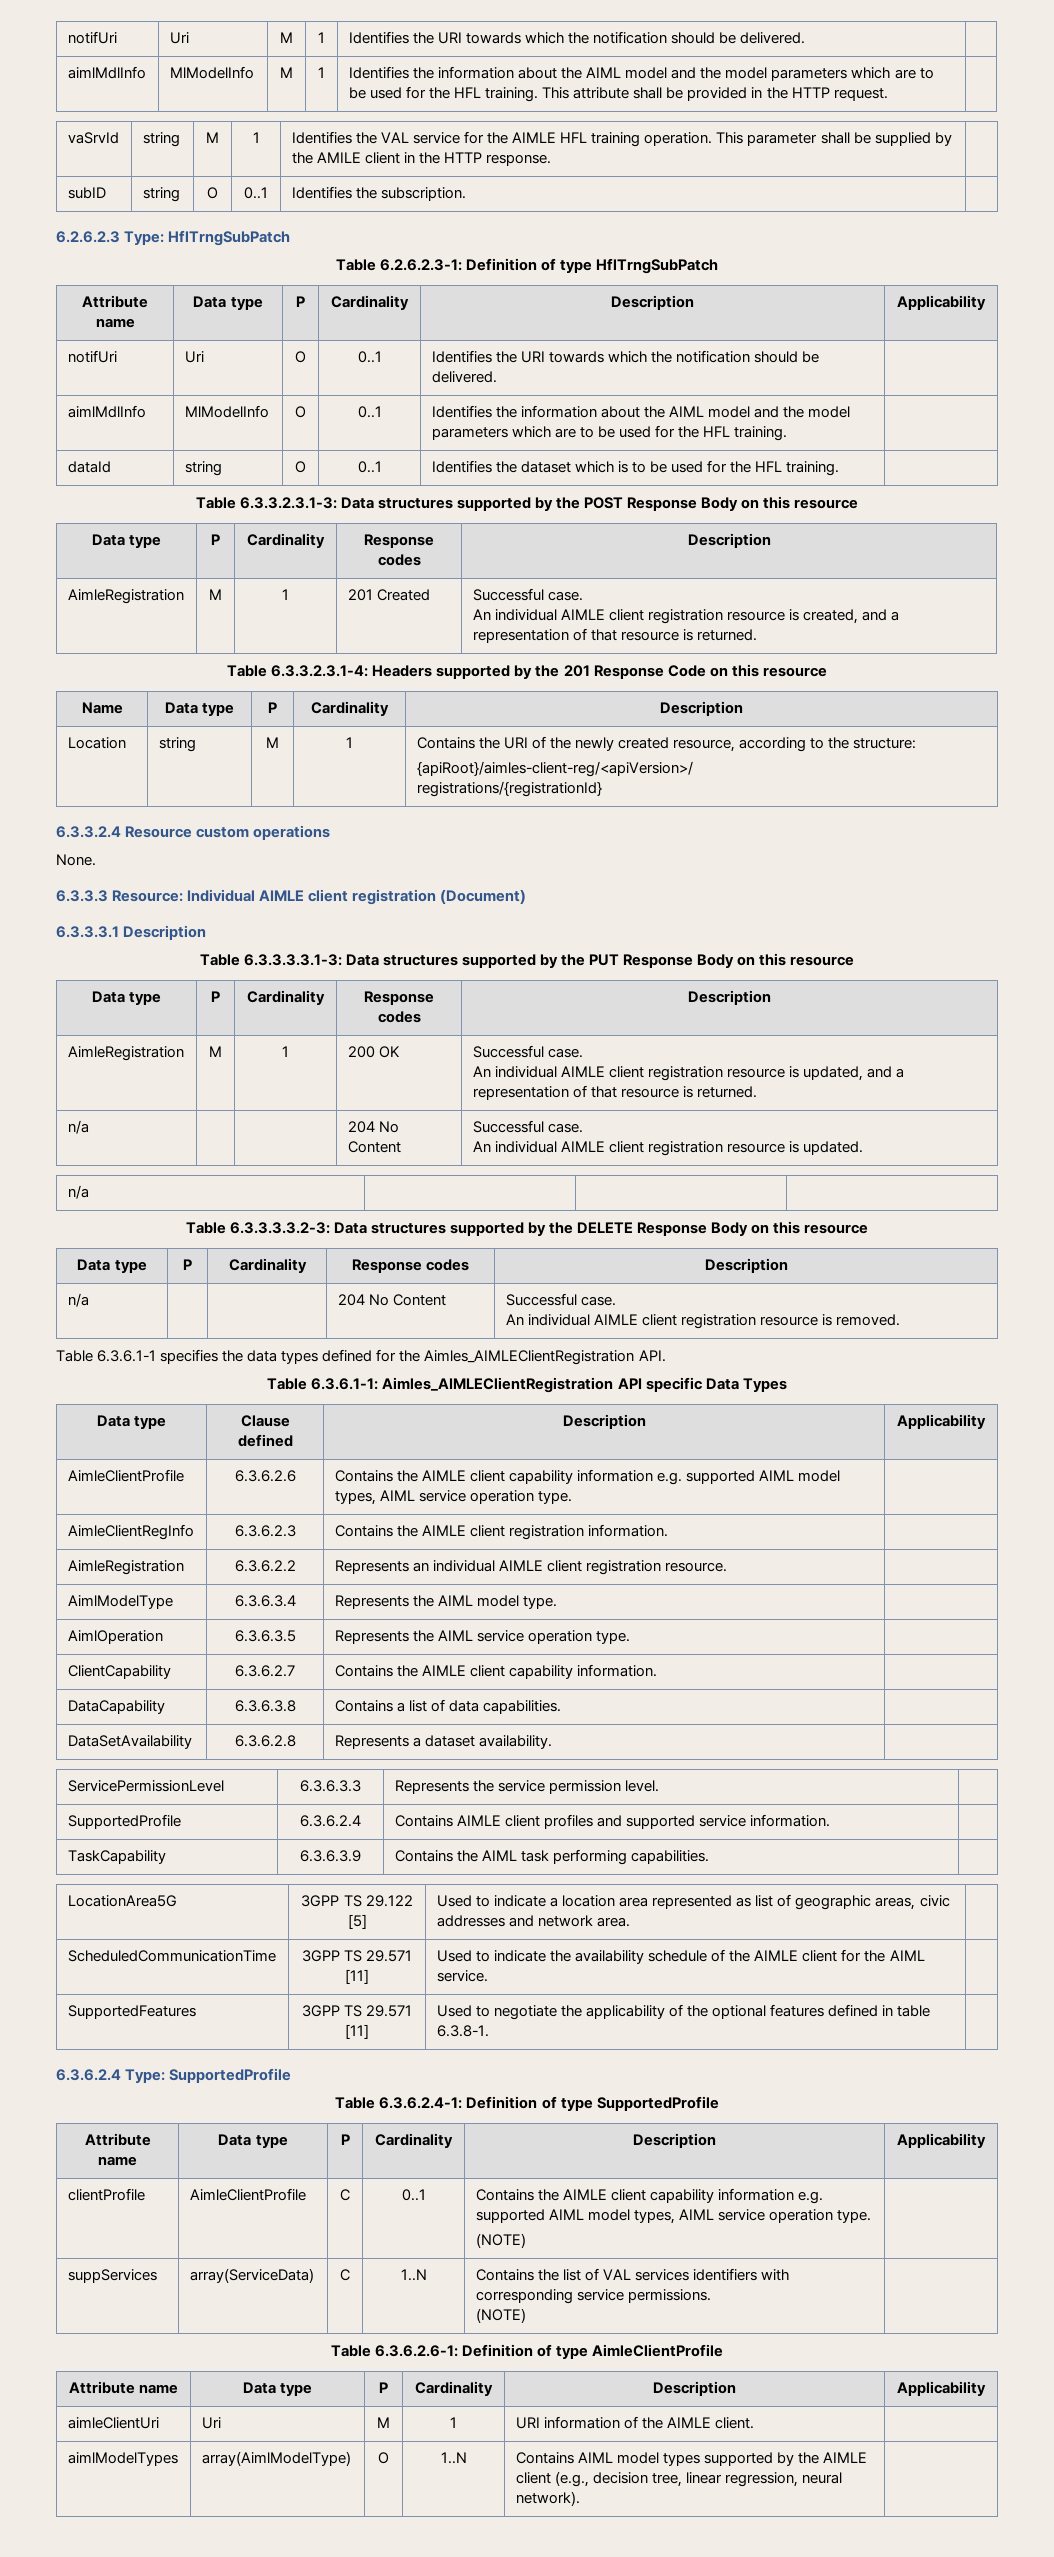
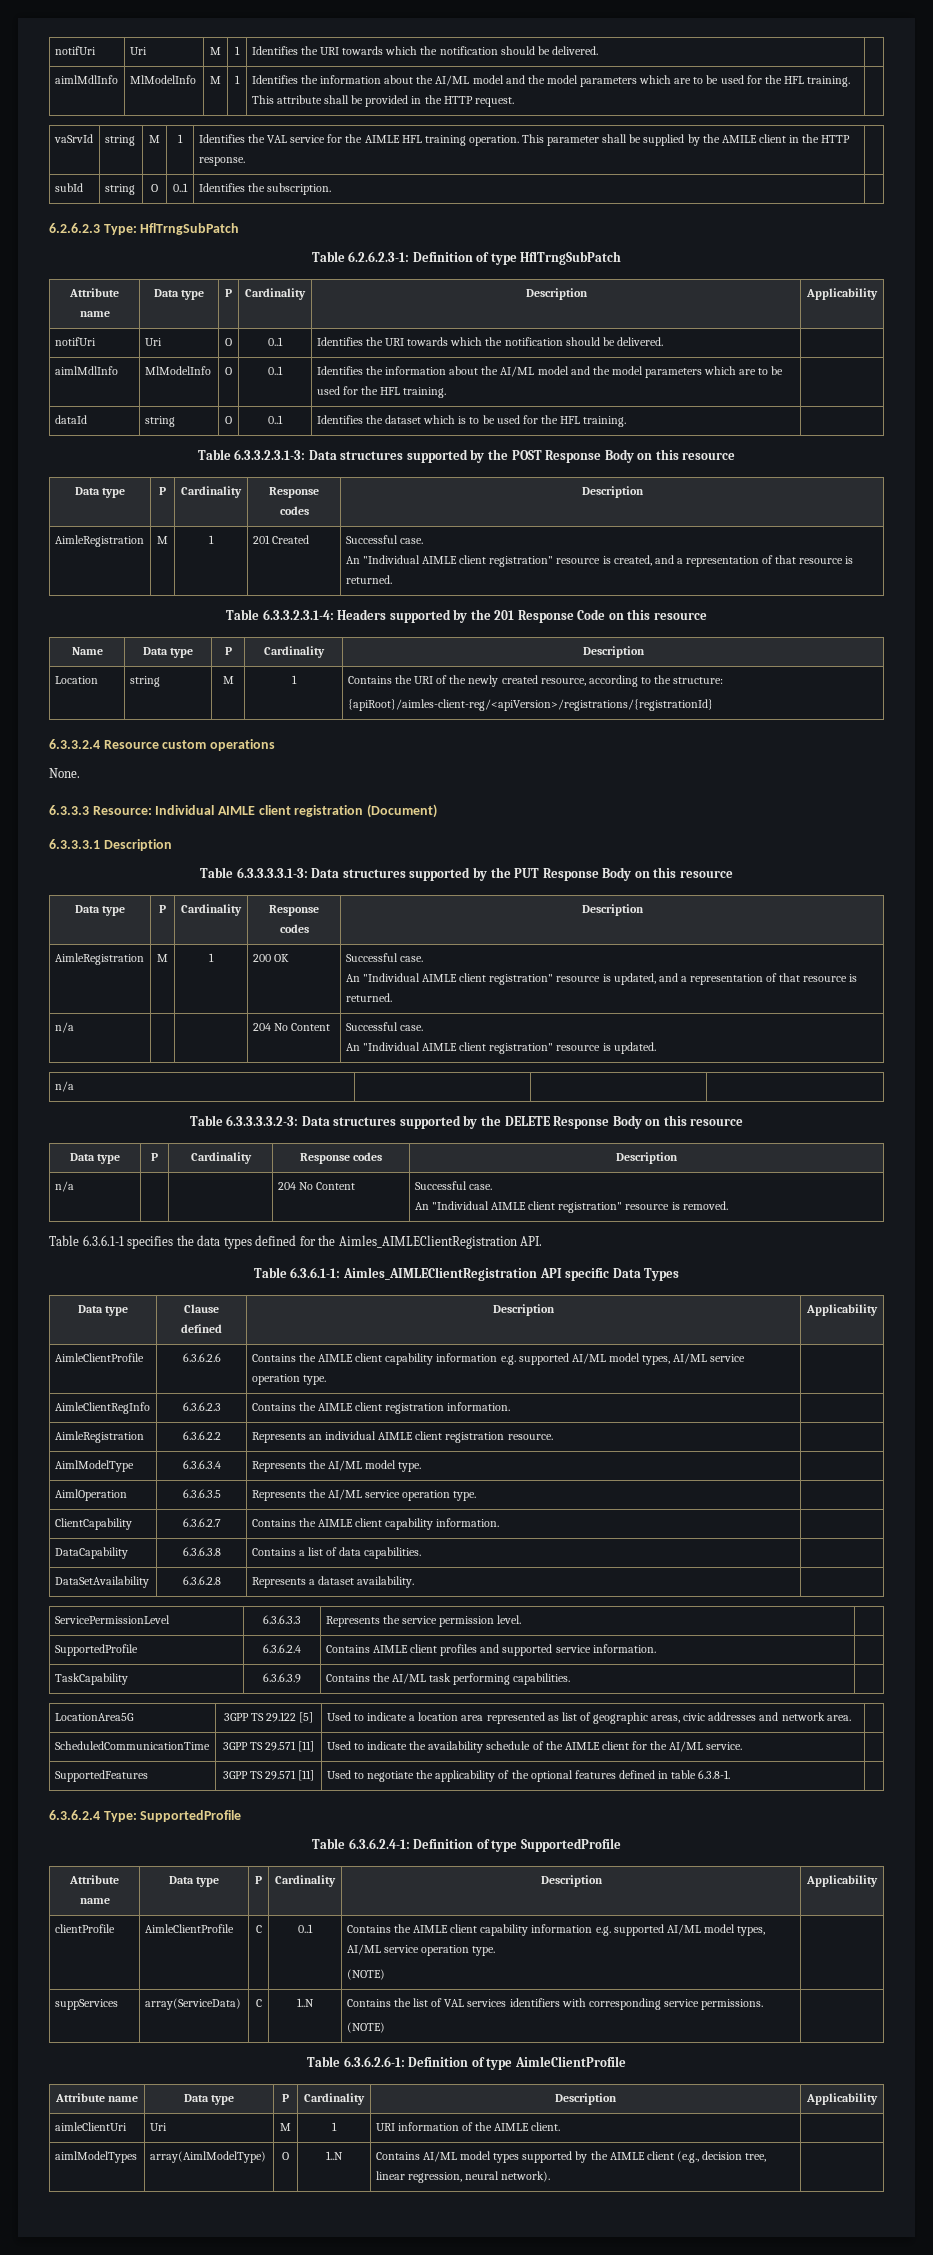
[586,67,622,78] AIML -> [435,75,470,86] AI/ML
[67,187,106,199] subID -> [54,183,83,192] subId
[669,406,705,417] AIML -> [500,366,535,377] AI/ML
[494,609,724,624] individual AIMLE client registration -> [363,555,554,567] "Individual AIMLE client registration"
[416,761,693,777] [416,781,602,797] {apiRoot}/aimles-client-reg/<apiVersion>/ // registrations/{registrationId} -> [347,699,713,711] {apiRoot}/aimles-client-reg/<apiVersion>/registrations/{registrationId}
[494,1066,724,1081] individual AIMLE client registration -> [363,973,554,985] "Individual AIMLE client registration"
[494,1141,724,1156] individual AIMLE client registration -> [363,1042,554,1054] "Individual AIMLE client registration"
[527,1314,757,1329] individual AIMLE client registration -> [432,1201,623,1213] "Individual AIMLE client registration"
[759,1470,841,1482] [334,1490,415,1505] AIML model types, AIML -> [571,1353,708,1365] AI/ML model types, AI/ML
[438,1595,474,1606] AIML -> [328,1460,363,1471] AI/ML
[438,1630,474,1641] AIML -> [328,1489,363,1500] AI/ML
[482,1850,518,1861] AIML -> [392,1673,427,1684] AI/ML
[889,1950,925,1961] AIML -> [669,1741,704,1752] AI/ML
[548,2209,715,2224] AIML model types, AIML -> [666,1924,766,1936] [346,1944,381,1955] AI/ML model types, AI/ML
[577,2452,613,2463] AIML -> [423,2151,458,2162] AI/ML

